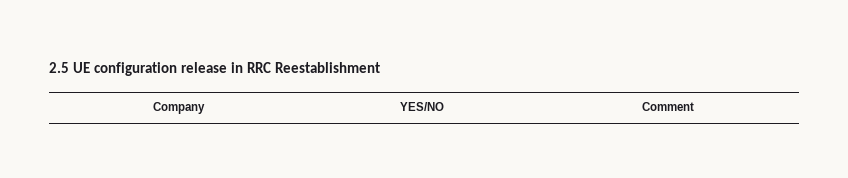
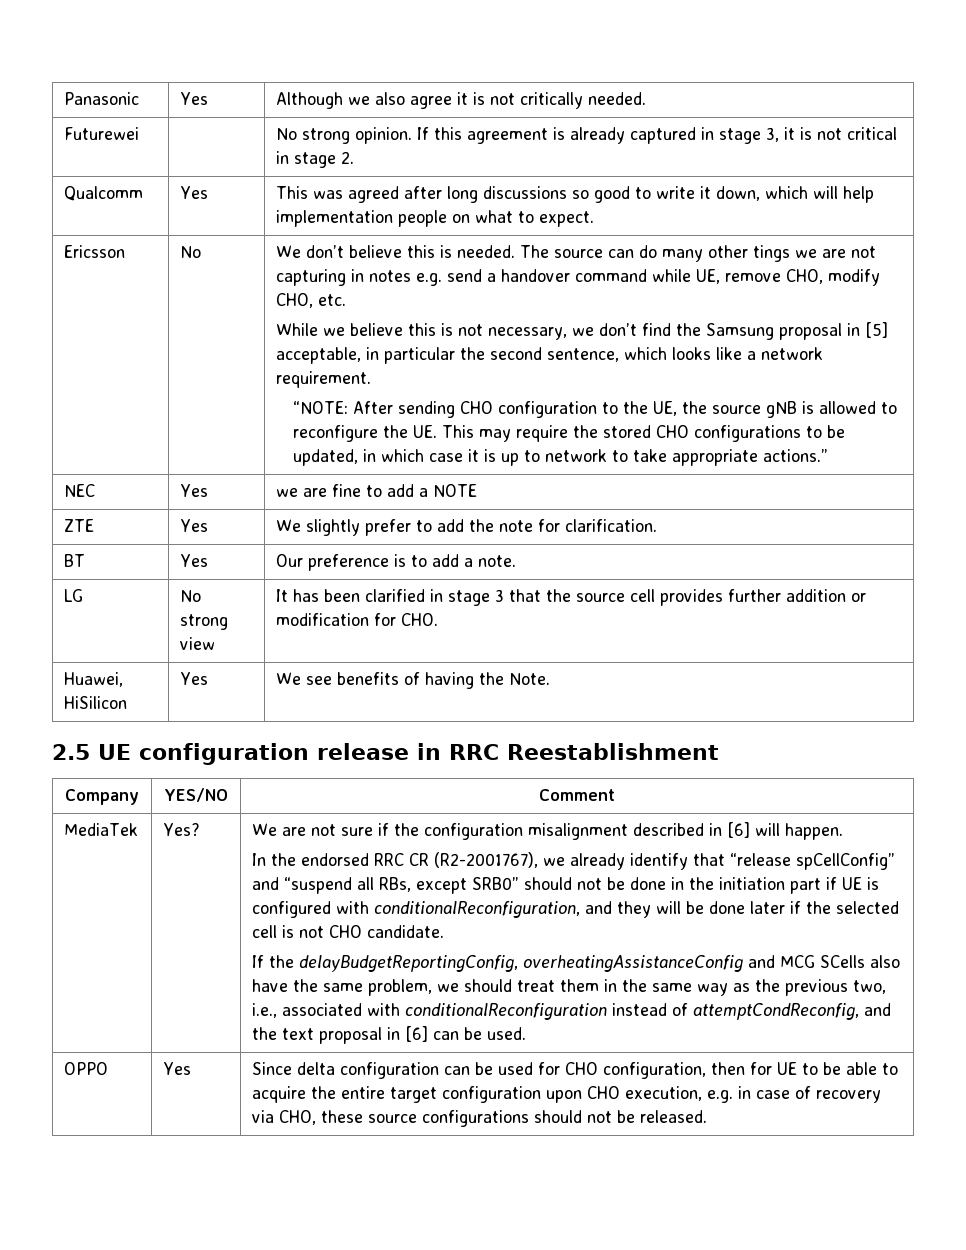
(49, 67) none -> [64,92,140,105] [180,92,209,105] [276,92,647,109] [64,127,140,140] [276,127,898,144] [276,151,355,168] [64,186,144,201] [180,186,209,199] [276,186,875,203] [276,210,595,227] [64,245,126,258] [180,246,202,258] [276,245,877,262] [276,269,881,286] [276,293,347,308] [276,322,889,340] [276,347,824,364] [276,371,372,388] [293,401,898,418] [293,425,846,442] [293,449,829,466] [64,484,96,497] [180,484,209,497] [276,484,478,497] [64,519,95,532] [180,519,209,532] [276,519,658,536] [64,554,86,567] [180,554,209,567] [276,554,517,571] [64,589,84,602] [180,590,202,602] [180,614,229,630] [180,637,216,650] [276,589,867,606] [276,613,439,626] [64,672,124,687] [64,696,128,709] [180,672,209,685] [276,672,551,689] Panasonic | Yes | Although we also agree it is not critically needed. // Futurewei | | No strong opinion. If this agreement is already captured in stage 3, it is not critical in stage 2. // Qualcomm | Yes | This was agreed after long discussions so good to write it down, which will help implementation people on what to expect. // Ericsson | No | We don’t believe this is needed. The source can do many other tings we are not capturing in notes e.g. send a handover command while UE, remove CHO, modify CHO, etc. // While we believe this is not necessary, we don’t find the Samsung proposal in [5] acceptable, in particular the second sentence, which looks like a network requirement. // “NOTE: After sending CHO configuration to the UE, the source gNB is allowed to reconfigure the UE. This may require the stored CHO configurations to be updated, in which case it is up to network to take appropriate actions.” // NEC | Yes | we are fine to add a NOTE // ZTE | Yes | We slightly prefer to add the note for clarification. // BT | Yes | Our preference is to add a note. // LG | No strong view | It has been clarified in stage 3 that the source cell provides further addition or modification for CHO. // Huawei, HiSilicon | Yes | We see benefits of having the Note. //
(694, 106) none -> [64,823,139,836] [163,823,201,836] [252,822,844,840] [252,852,896,870] [252,877,880,894] [252,901,900,918] [252,925,445,938] [252,955,901,972] [252,979,887,996] [252,1003,892,1020] [252,1026,527,1044] [64,1062,109,1075] [163,1062,192,1075] [252,1062,899,1079] [252,1086,882,1103] [252,1110,708,1127] // MediaTek | Yes? | We are not sure if the configuration misalignment described in [6] will happen. // In the endorsed RRC CR (R2-2001767), we already identify that “release spCellConfig” and “suspend all RBs, except SRB0” should not be done in the initiation part if UE is configured with conditionalReconfiguration, and they will be done later if the selected cell is not CHO candidate. // If the delayBudgetReportingConfig, overheatingAssistanceConfig and MCG SCells also have the same problem, we should treat them in the same way as the previous two, i.e., associated with conditionalReconfiguration instead of attemptCondReconfig, and the text proposal in [6] can be used. // OPPO | Yes | Since delta configuration can be used for CHO configuration, then for UE to be able to acquire the entire target configuration upon CHO execution, e.g. in case of recovery via CHO, these source configurations should not be released.

